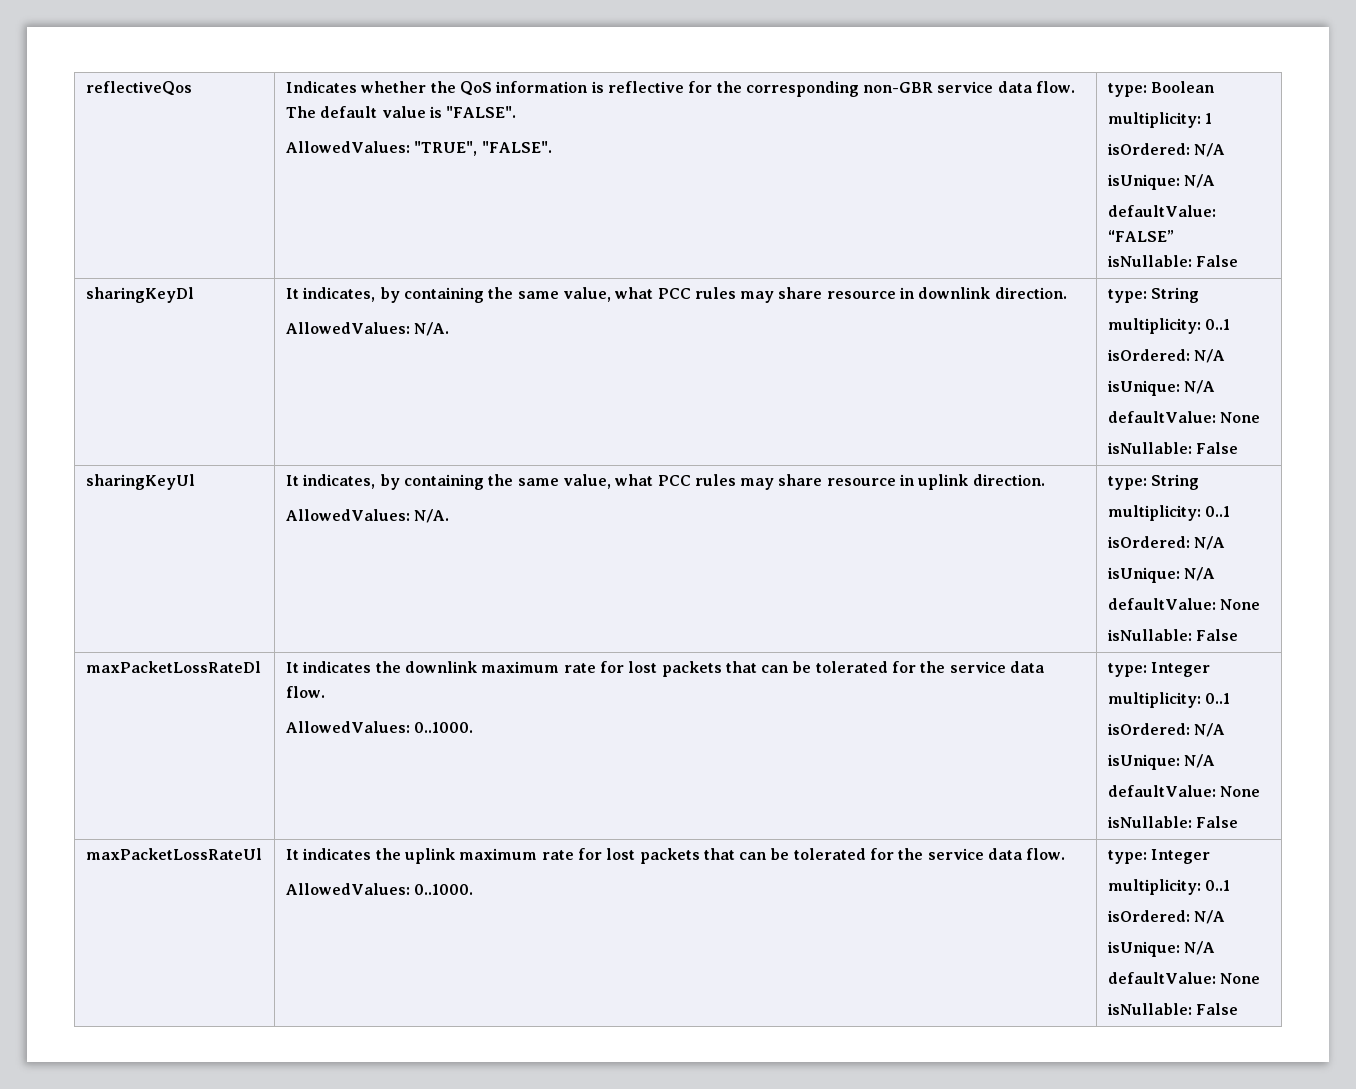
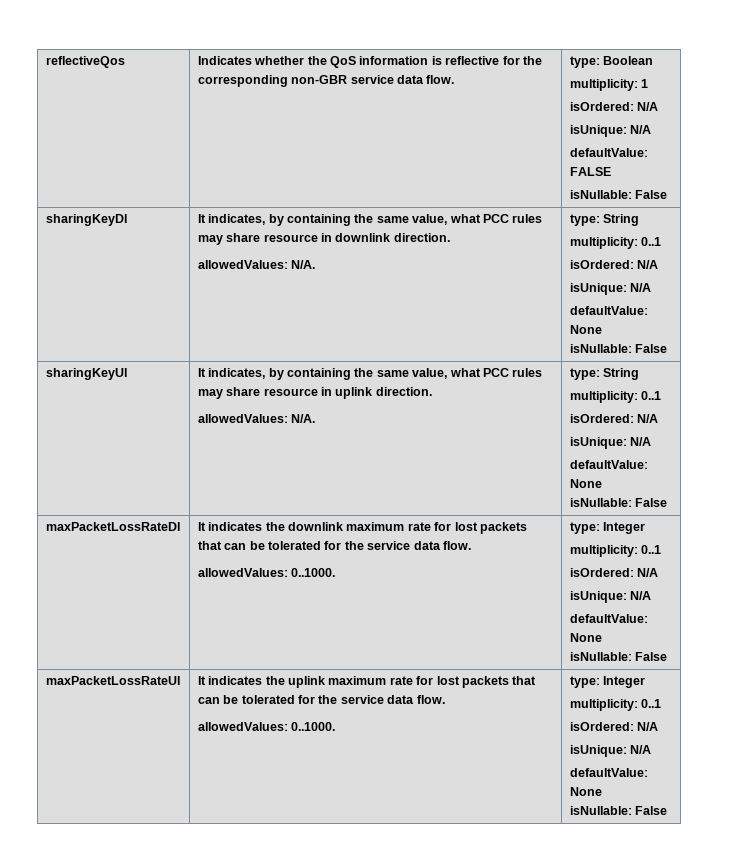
[285,106,517,118] [285,141,552,156] The default value is "FALSE". // AllowedValues: "TRUE", "FALSE". -> (455, 79) none
[1107,230,1174,242] “FALSE” -> [569,167,611,176] FALSE
[285,322,410,334] AllowedValues: -> [197,260,288,269] allowedValues:
[285,509,410,521] AllowedValues: -> [197,414,288,423] allowedValues:
[285,721,410,733] AllowedValues: -> [197,568,288,577] allowedValues:
[285,883,410,895] AllowedValues: -> [197,722,288,731] allowedValues:

